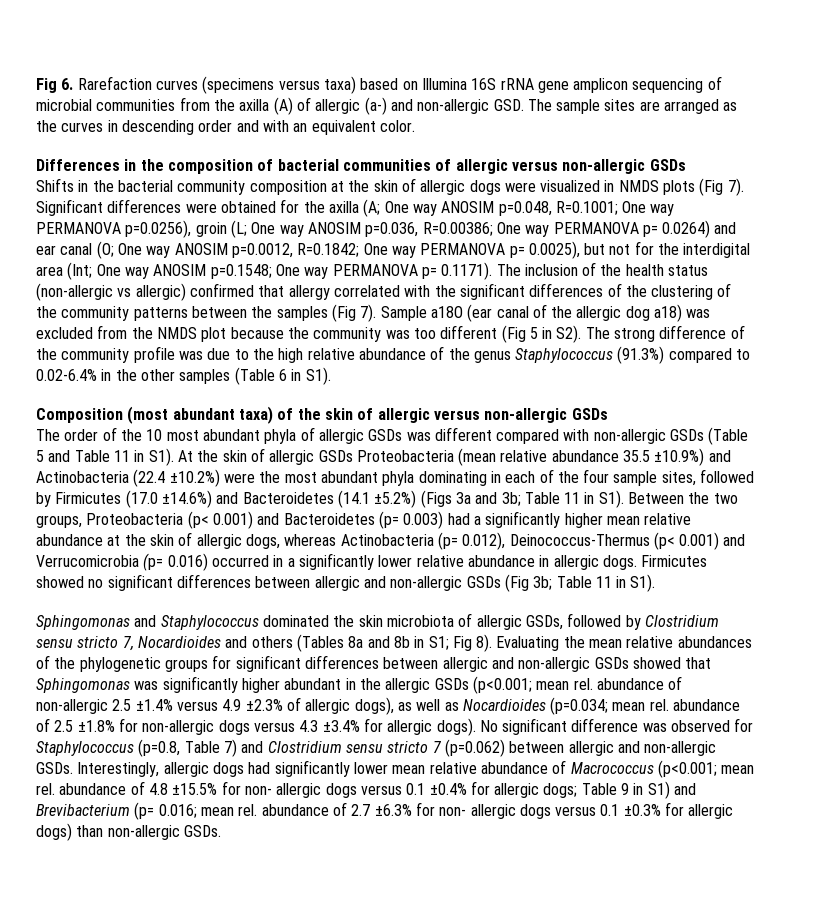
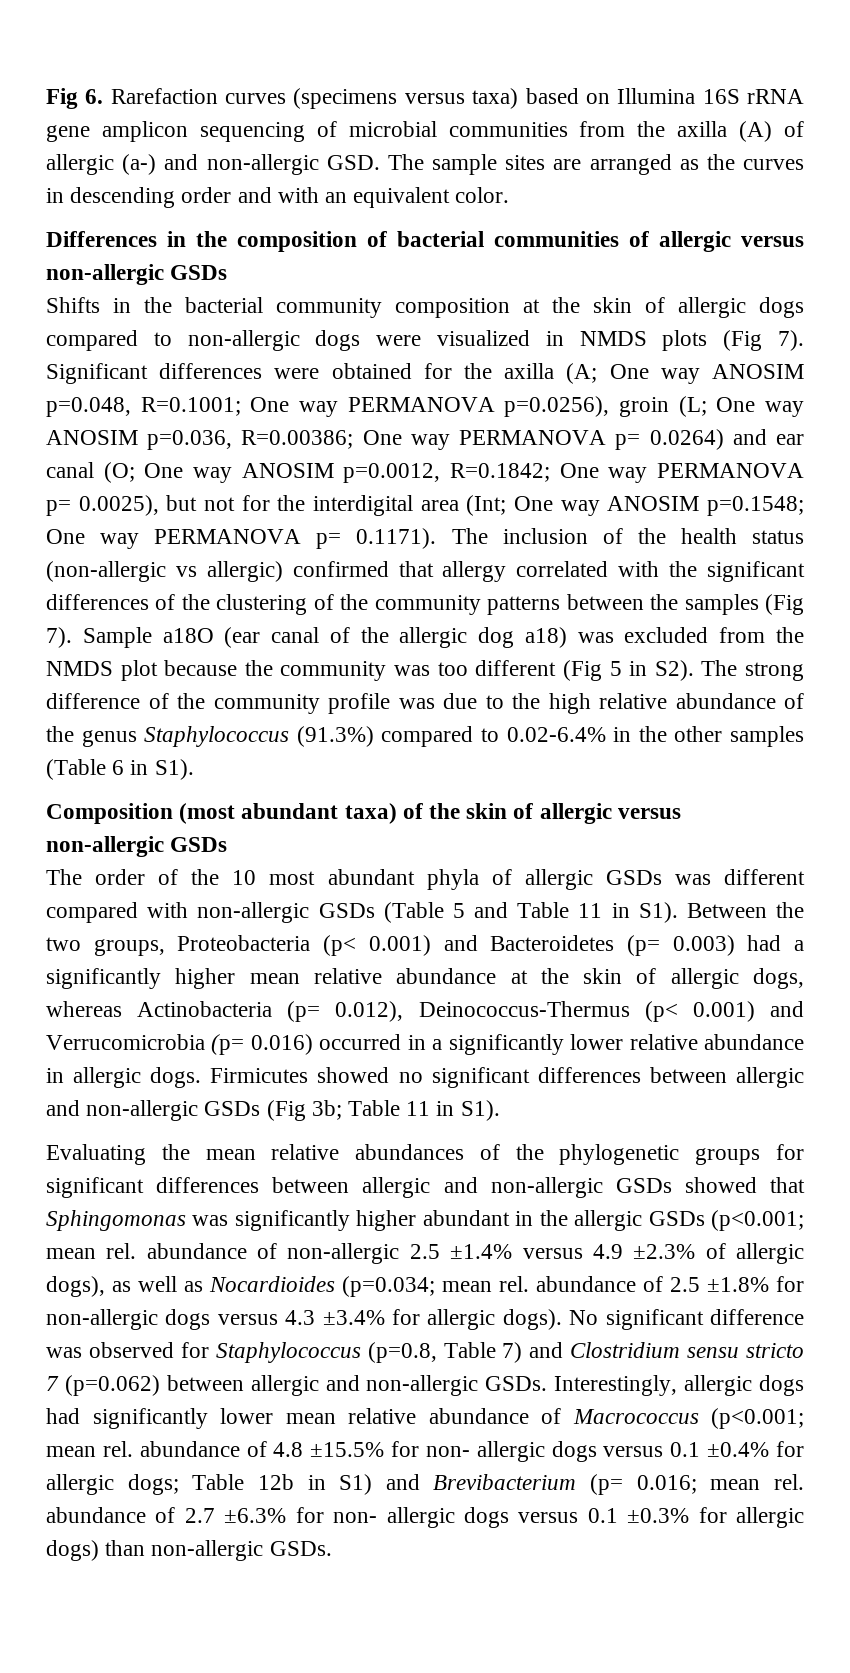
(501, 187) none -> [46,330,361,351] compared to non-allergic dogs
[177,448,731,466] [36,469,755,487] [36,490,624,508] At the skin of allergic GSDs Proteobacteria (mean relative abundance 35.5 ±10.9%) and Actinobacteria (22.4 ±10.2%) were the most abundant phyla dominating in each of the four sample sites, followed by Firmicutes (17.0 ±14.6%) and Bacteroidetes (14.1 ±5.2%) (Figs 3a and 3b; Table 11 in S1). -> (678, 912) none
[36,613,719,630] [36,634,493,652] Sphingomonas and Staphylococcus dominated the skin microbiota of allergic GSDs, followed by Clostridium sensu stricto 7, Nocardioides and others (Tables 8a and 8b in S1; Fig 8). -> (500, 1110) none
[621,783,630,795] 9 -> [257,1474,294,1490] 12b

